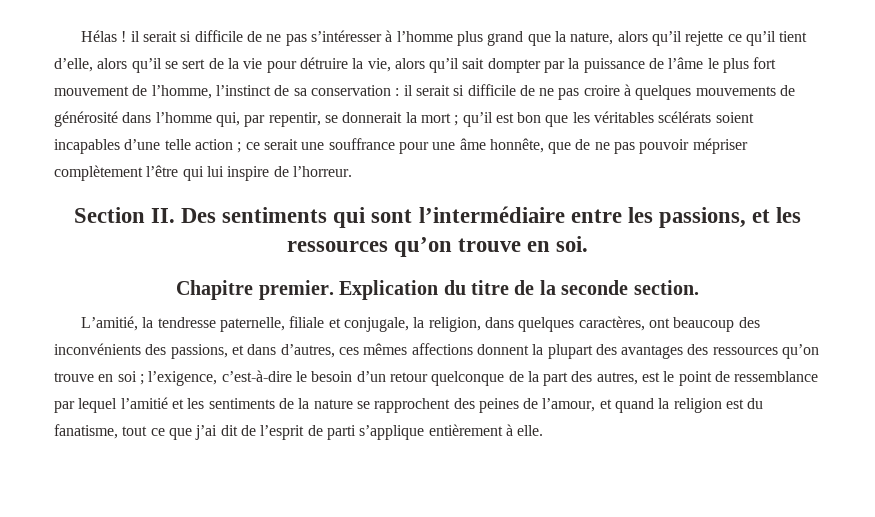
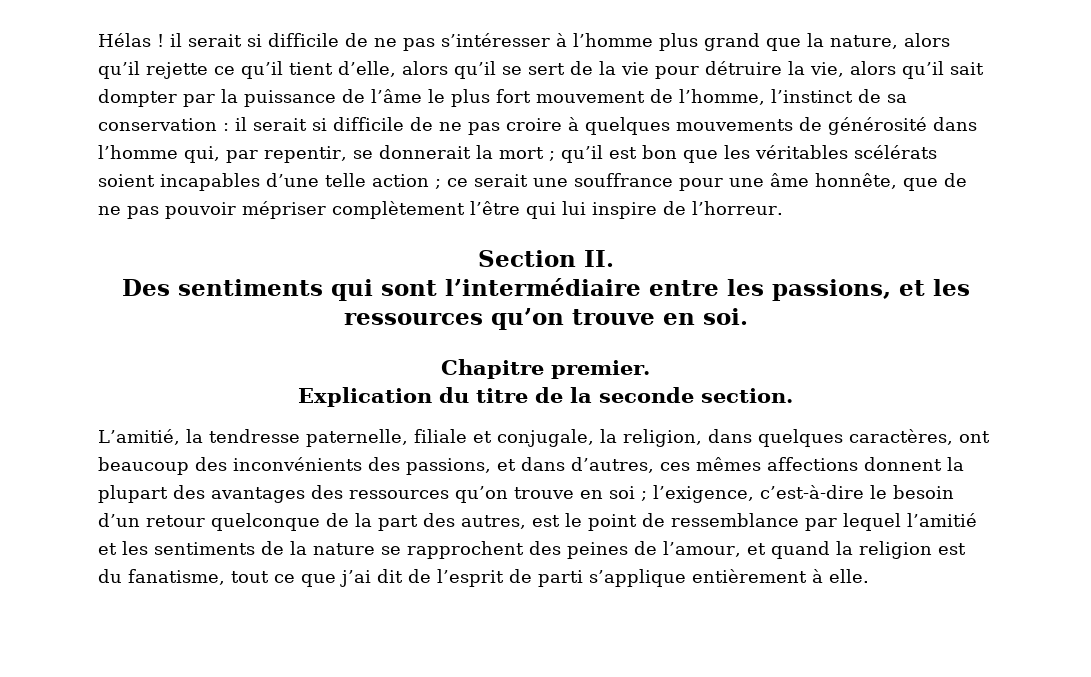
(176, 215) none -> (614, 258) //
(334, 290) none -> (651, 369) //

